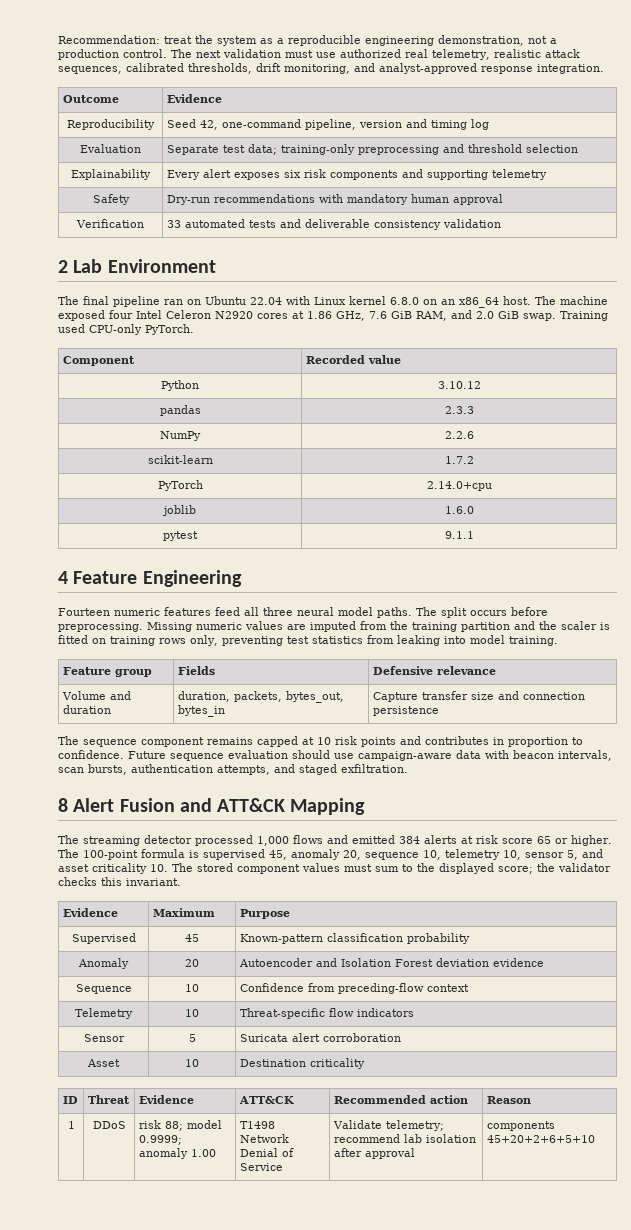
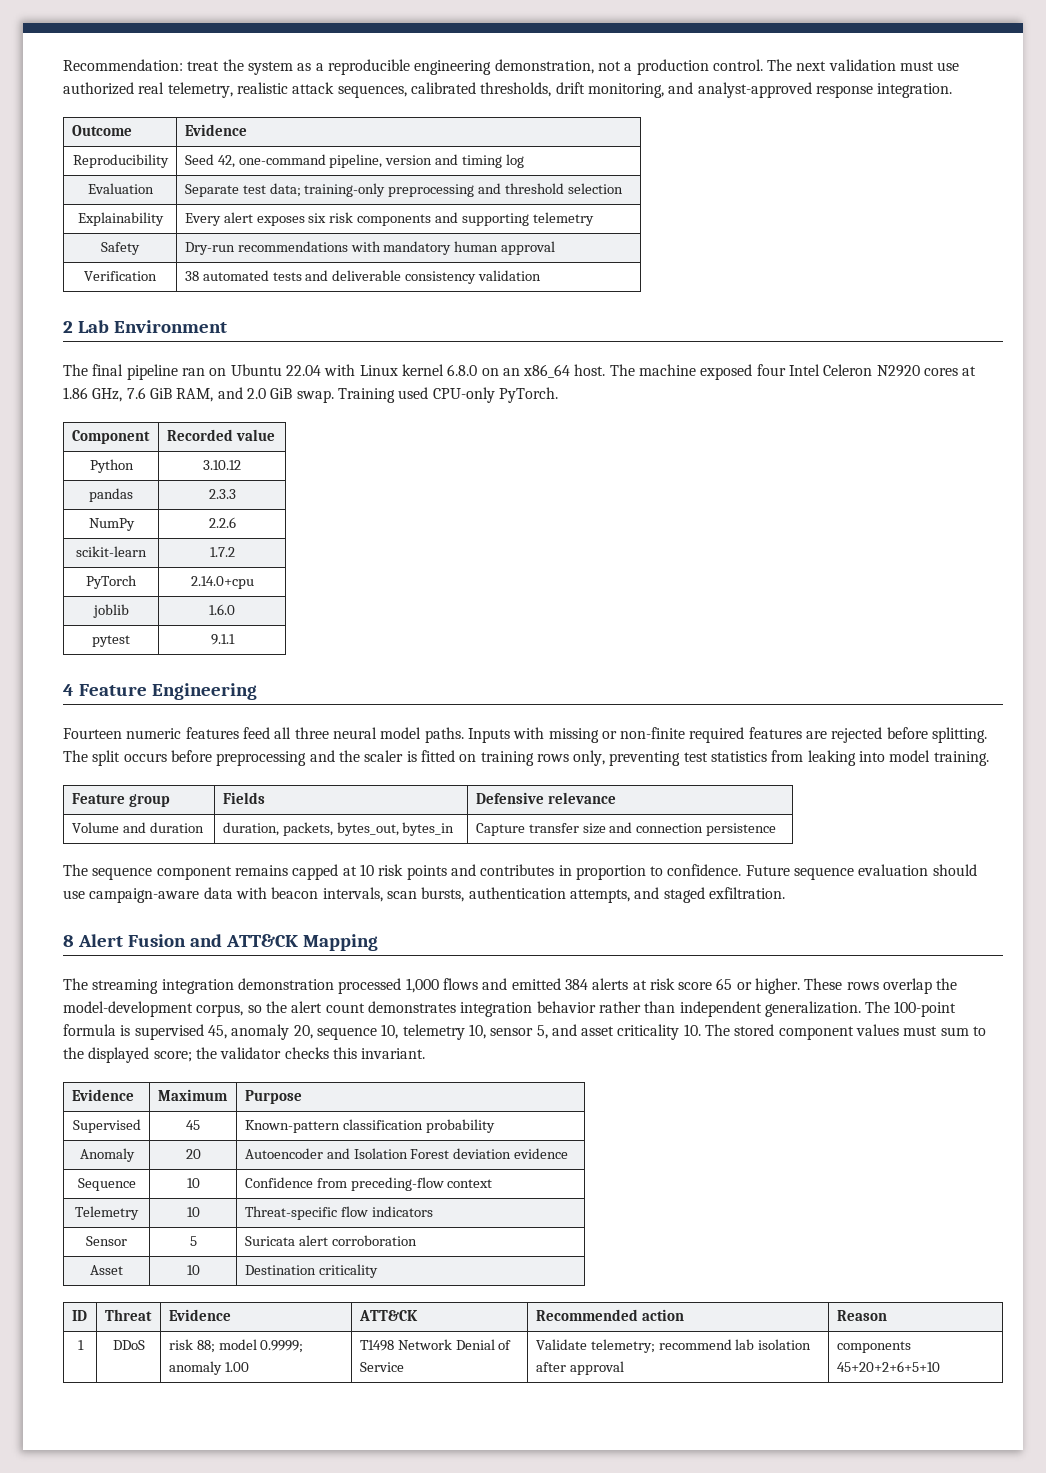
[166,220,181,228] 33 -> [184,271,199,281] 38
[416,607,548,618] [58,621,510,632] The split occurs before preprocessing. Missing numeric values are imputed from the training partition -> [467,727,988,743] [63,750,307,766] Inputs with missing or non-finite required features are rejected before splitting. The split occurs before preprocessing
[144,835,192,844] detector -> [161,978,334,994] integration demonstration
(612, 840) none -> [804,978,958,994] [63,1001,861,1017] These rows overlap the model-development corpus, so the alert count demonstrates integration behavior rather than independent generalization.

